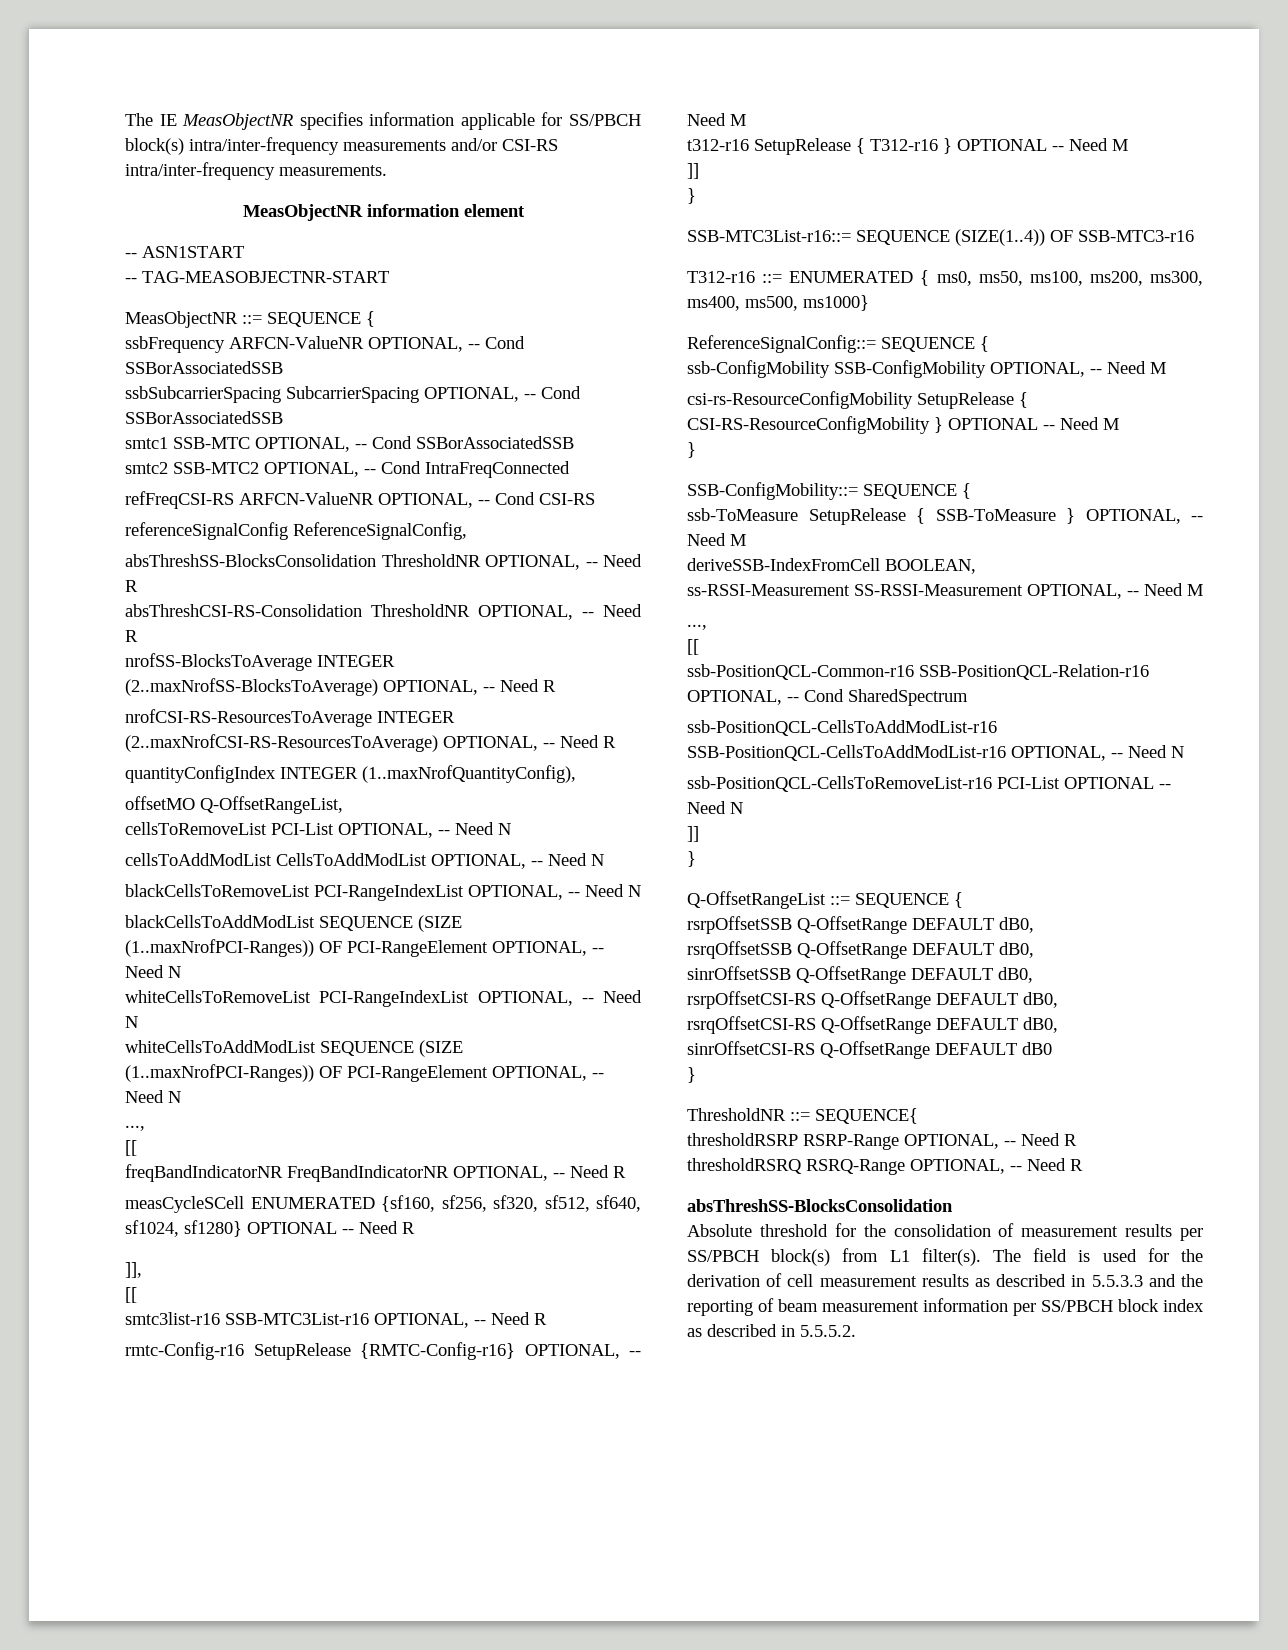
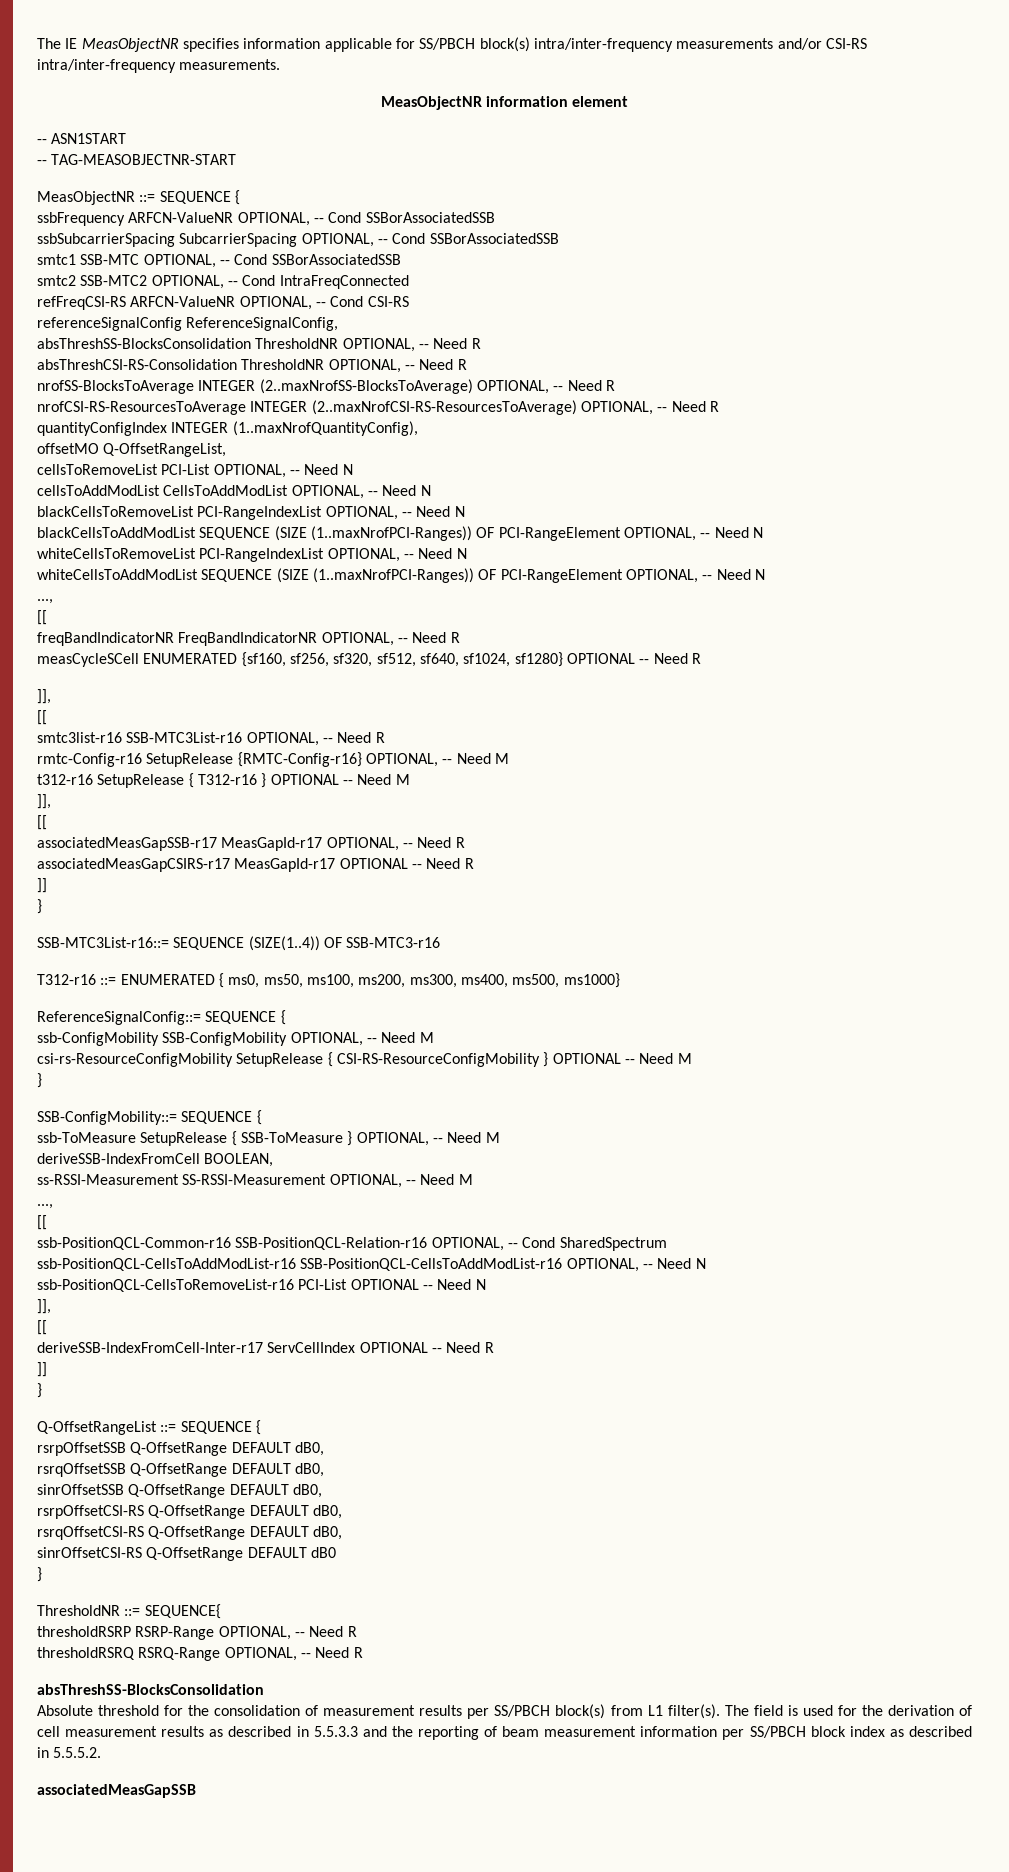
(1128, 145) none -> [37,794,51,809] [37,815,47,830] [37,837,465,851] [37,858,474,872] // ]], // [[ // associatedMeasGapSSB-r17 MeasGapId-r17 OPTIONAL, -- Need R // associatedMeasGapCSIRS-r17 MeasGapId-r17 OPTIONAL -- Need R
(743, 808) none -> [37,1299,51,1314] [37,1320,47,1335] [37,1342,494,1353] // ]], // [[ // deriveSSB-IndexFromCell-Inter-r17 ServCellIndex OPTIONAL -- Need R
(856, 1331) none -> [37,1784,196,1798] // associatedMeasGapSSB

